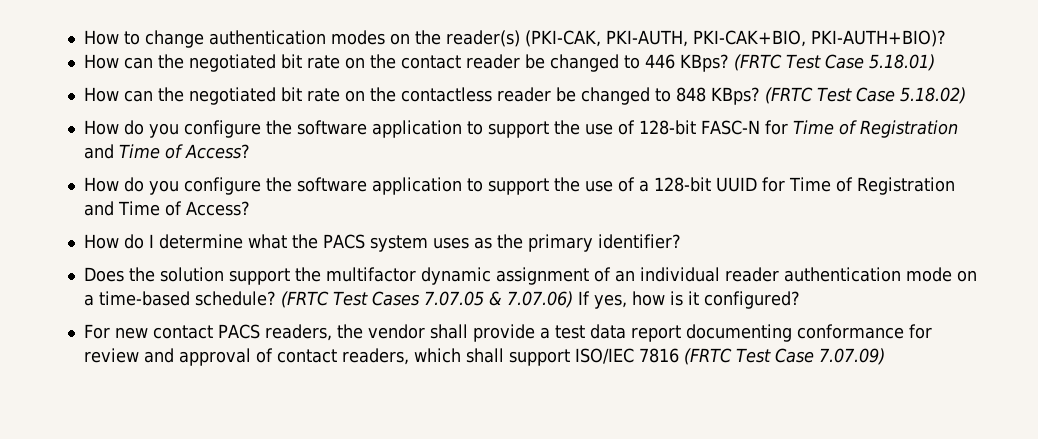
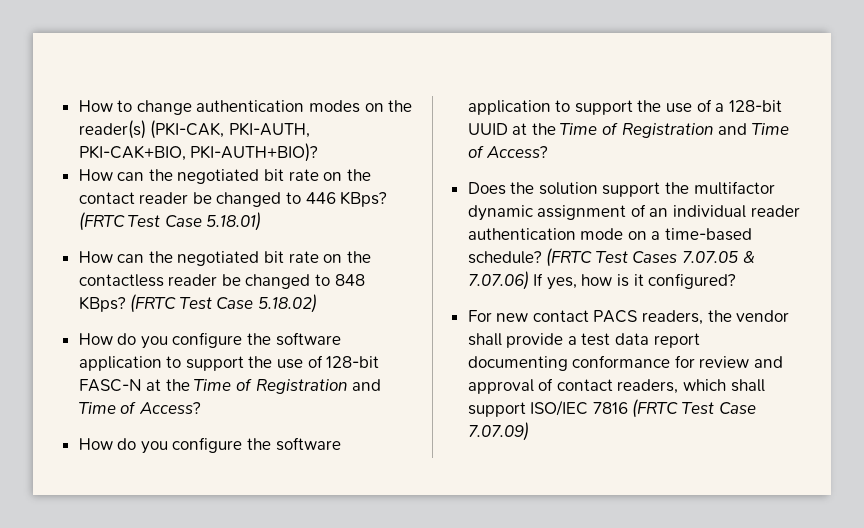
[764,120,788,135] for -> [146,379,190,391] at the
[761,177,955,195] [83,201,250,216] [83,234,681,252] for Time of Registration and Time of Access? // How do I determine what the PACS system uses as the primary identifier? -> [512,122,789,138] [467,145,549,158] at the Time of Registration and Time of Access?

